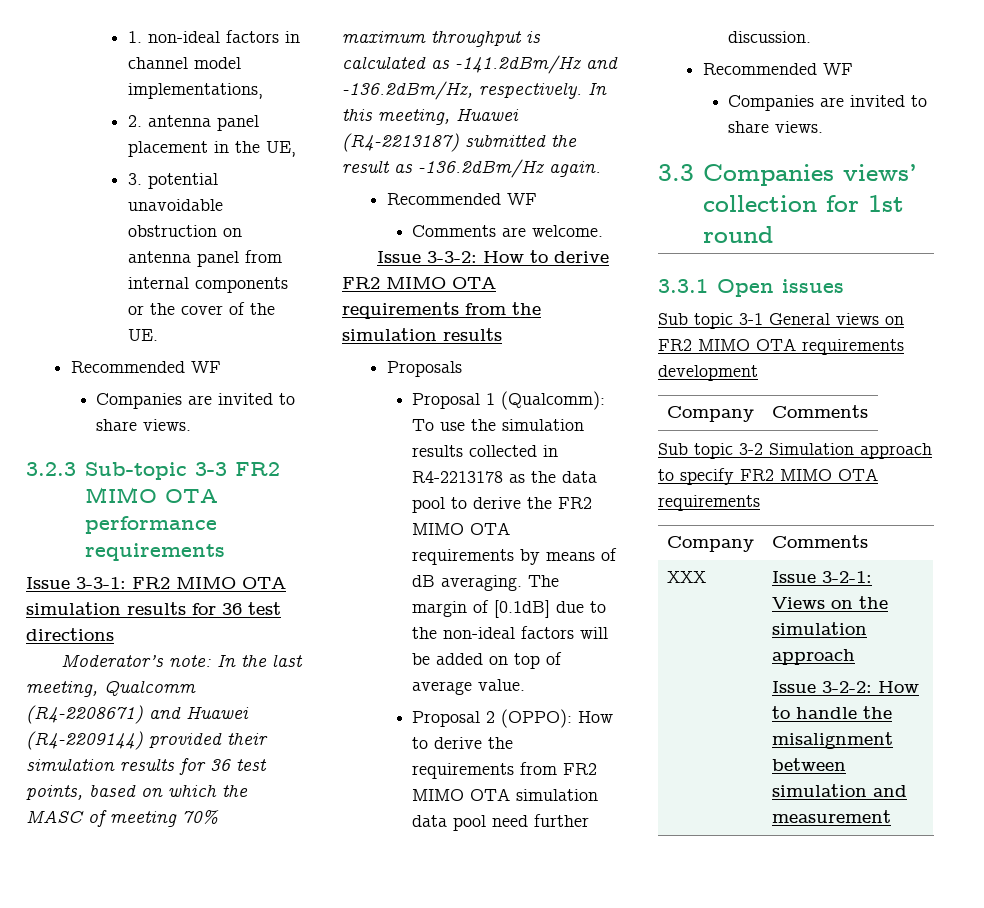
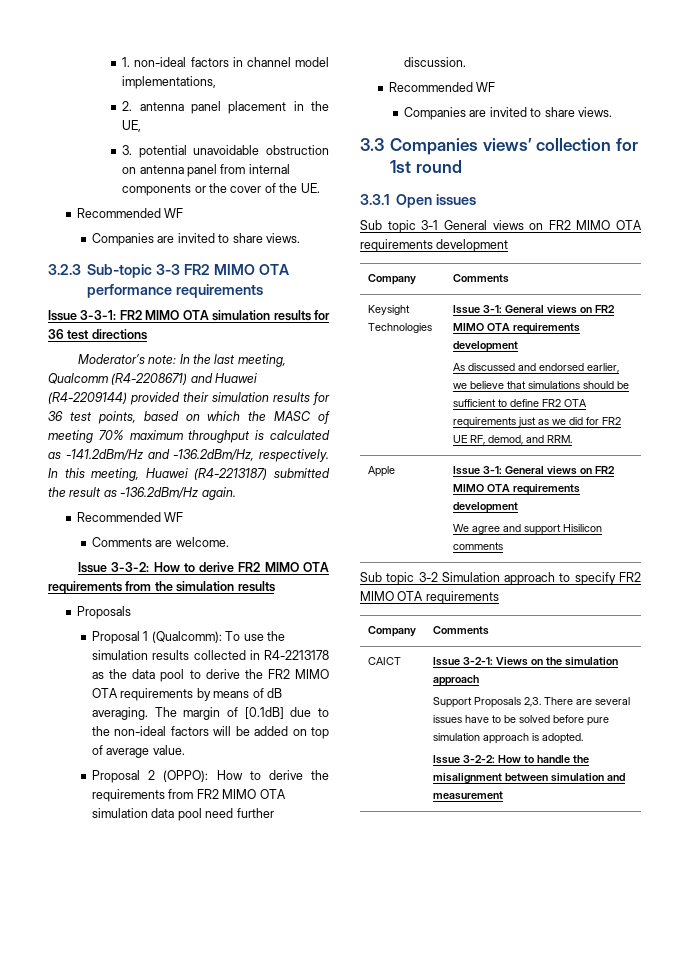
(868, 411) none -> [368,305,411,315] [368,323,433,333] [453,305,616,314] [453,323,581,334] [453,341,519,352] [453,363,620,373] [453,381,630,389] [453,399,588,407] [453,417,622,428] [453,435,573,445] [368,466,396,477] [453,466,616,475] [453,484,581,495] [453,502,519,513] [453,524,603,535] [453,542,504,550] // Keysight Technologies | Issue 3-1: General views on FR2 MIMO OTA requirements development // As discussed and endorsed earlier, we believe that simulations should be sufficient to define FR2 OTA requirements just as we did for FR2 UE RF, demod, and RRM. // Apple | Issue 3-1: General views on FR2 MIMO OTA requirements development // We agree and support Hisilicon comments
[666,571,706,583] XXX -> [368,657,402,665] CAICT
(855, 657) none -> [433,697,631,708] [433,715,610,726] [433,733,584,744] // Support Proposals 2,3. There are several issues have to be solved before pure simulation approach is adopted.

